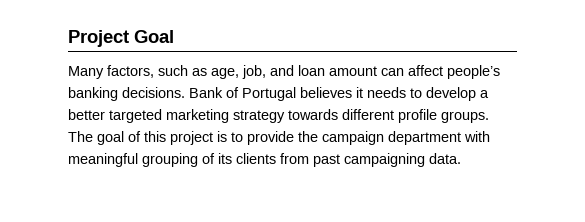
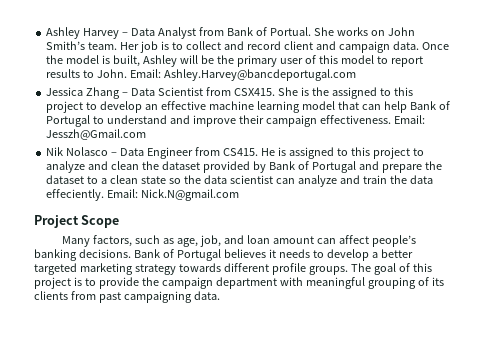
[68,30,174,47] Project Goal -> [46,27,415,39] [46,41,449,53] [46,55,423,67] [46,69,356,81] [46,87,413,99] [46,101,450,113] [46,115,425,127] [46,129,147,140] [46,147,424,159] [46,161,442,173] [46,175,433,187] [46,189,240,201] [34,215,120,228] Ashley Harvey – Data Analyst from Bank of Portual. She works on John Smith’s team. Her job is to collect and record client and campaign data. Once the model is built, Ashley will be the primary user of this model to report results to John. Email: Ashley.Harvey@bancdeportugal.com // Jessica Zhang – Data Scientist from CSX415. She is the assigned to this project to develop an effective machine learning model that can help Bank of Portugal to understand and improve their campaign effectiveness. Email: Jesszh@Gmail.com // Nik Nolasco – Data Engineer from CS415. He is assigned to this project to analyze and clean the dataset provided by Bank of Portugal and prepare the dataset to a clean state so the data scientist can analyze and train the data effeciently. Email: Nick.N@gmail.com // Project Scope

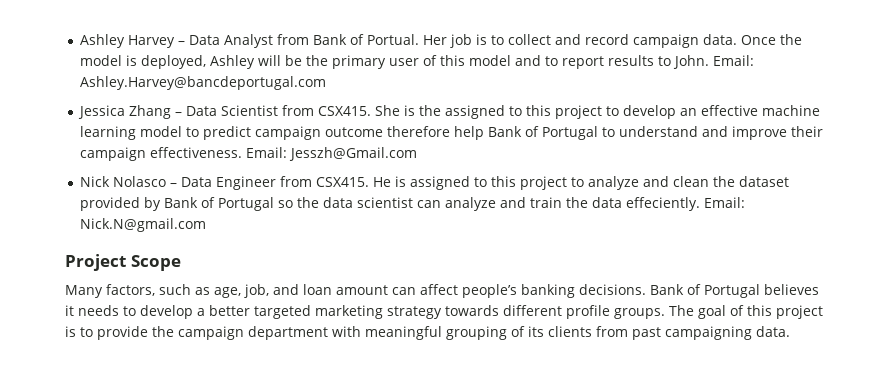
[313,27,415,36] [46,41,118,50] She works on John Smith’s team. -> (419, 39) none
[283,41,336,50] client and -> (629, 39) none
[113,55,141,67] built, -> [140,55,206,69] deployed,
(374, 59) none -> [514,55,541,66] and
[337,101,381,110] that can -> [185,126,450,140] to predict campaign outcome therefore
[46,147,64,156] Nik -> [79,176,110,187] Nick
[222,148,258,156] CS415. -> [315,177,369,187] CSX415.
[358,161,442,173] [46,175,166,184] and prepare the dataset to a clean state -> (274, 204) none

